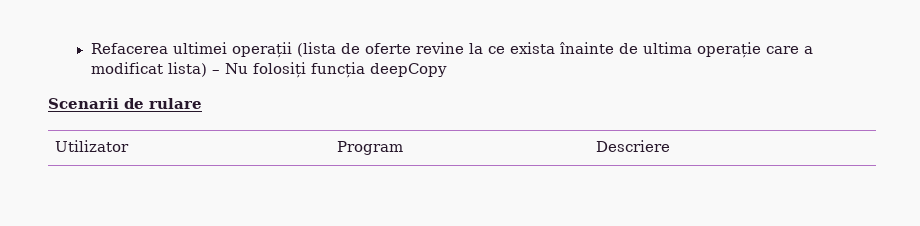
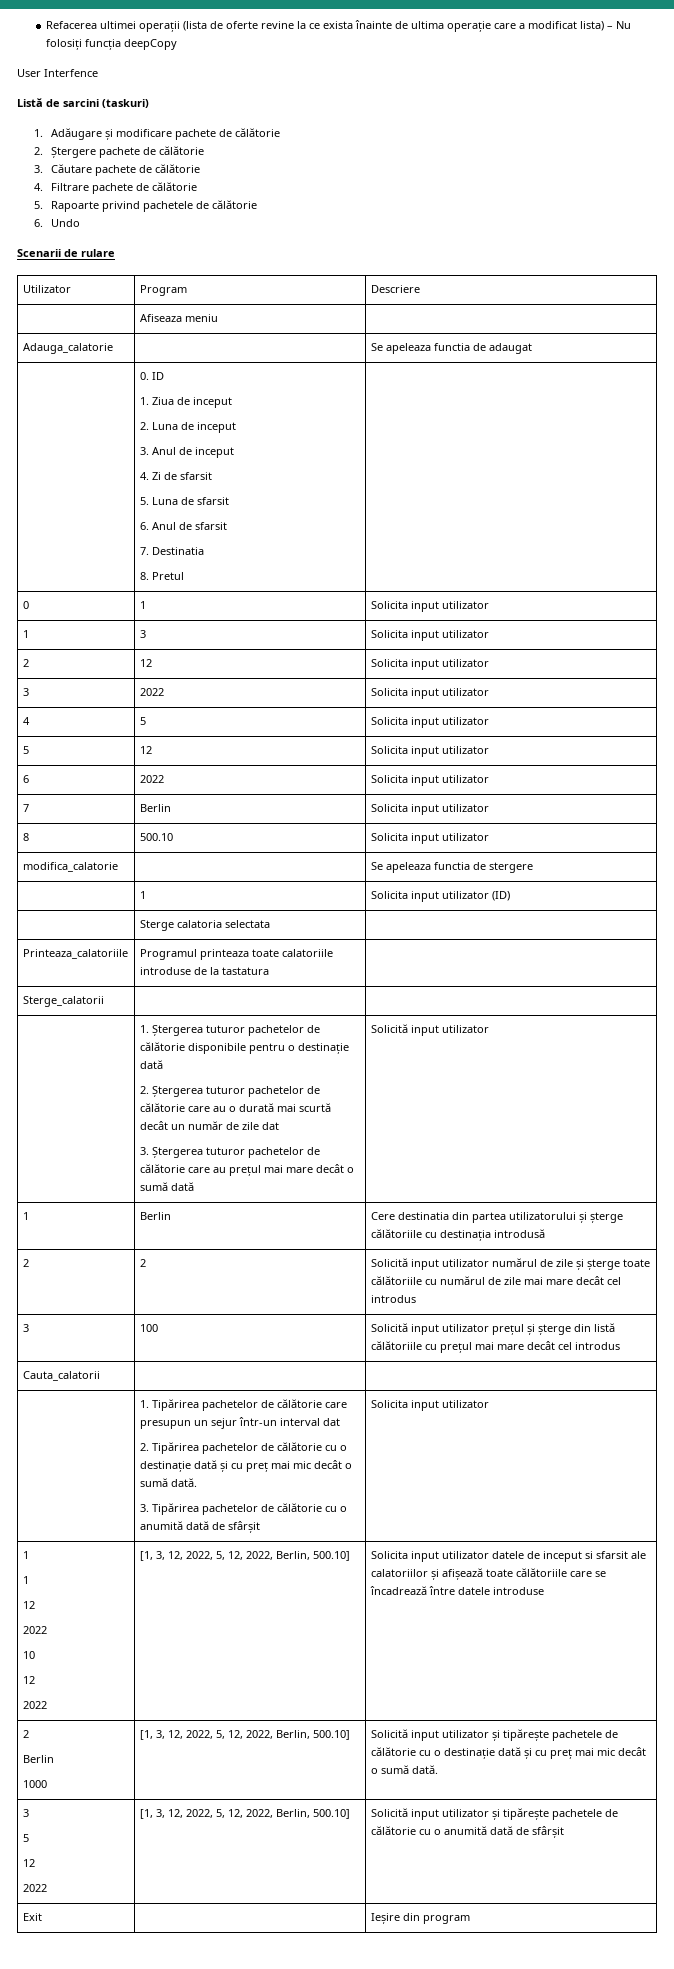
(447, 70) none -> [17,69,98,77] [17,98,149,108] [33,128,280,140] [33,146,204,158] [33,164,200,176] [33,182,197,194] [33,200,257,212] [33,219,80,227] // User Interfence // Listă de sarcini (taskuri) // 1. Adăugare și modificare pachete de călătorie // 2. Ștergere pachete de călătorie // 3. Căutare pachete de călătorie // 4. Filtrare pachete de călătorie // 5. Rapoarte privind pachetele de călătorie // 6. Undo
(670, 146) none -> [139,314,218,322] [22,343,113,354] [370,343,532,354] [139,372,164,380] [139,397,232,408] [139,422,236,433] [139,447,234,458] [139,472,212,480] [139,497,229,505] [139,522,227,530] [139,547,204,555] [139,572,184,580] [22,601,29,609] [139,601,146,609] [370,601,489,612] [22,630,29,638] [139,630,146,638] [370,630,489,641] [22,659,29,667] [139,659,152,667] [370,659,489,670] [22,688,29,696] [139,688,164,696] [370,688,489,699] [22,717,30,725] [139,717,146,725] [370,717,489,728] [22,746,29,754] [139,746,152,754] [370,746,489,757] [22,775,29,783] [139,775,164,783] [370,775,489,786] [22,804,29,812] [139,804,171,812] [370,804,489,815] [22,833,29,841] [139,833,173,841] [370,833,489,844] [22,862,118,872] [370,862,533,873] [139,891,146,899] [370,891,510,902] [139,920,270,931] [22,949,128,959] [139,949,333,960] [139,967,269,975] [22,996,104,1007] [139,1025,320,1036] [139,1042,349,1054] [139,1060,163,1069] [139,1086,320,1097] [139,1103,331,1112] [139,1121,279,1130] [139,1147,320,1158] [139,1164,354,1176] [139,1182,194,1191] [370,1024,489,1036] [22,1212,29,1220] [139,1212,171,1220] [370,1212,623,1223] [370,1229,545,1241] [22,1259,29,1267] [139,1259,146,1267] [370,1258,650,1270] [370,1276,621,1285] [370,1295,416,1303] [22,1324,29,1332] [139,1324,158,1332] [370,1323,615,1335] [370,1341,620,1353] [22,1371,100,1381] [139,1399,347,1411] [139,1417,340,1429] [139,1442,347,1454] [139,1460,352,1472] [139,1478,197,1487] [139,1503,347,1515] [139,1521,260,1533] [370,1400,489,1411] [22,1551,29,1559] [22,1576,29,1584] [22,1601,35,1609] [22,1626,47,1634] [22,1651,35,1659] [22,1676,35,1684] [22,1701,47,1709] [139,1551,350,1561] [370,1551,646,1562] [370,1568,606,1580] [369,1586,544,1595] [22,1730,29,1738] [22,1755,54,1763] [22,1780,47,1788] [139,1730,350,1740] [370,1729,618,1741] [370,1747,646,1759] [370,1765,438,1774] [22,1809,29,1817] [22,1834,29,1842] [22,1859,35,1867] [22,1884,47,1892] [139,1809,350,1819] [370,1808,618,1820] [370,1826,564,1838] [22,1913,42,1921] [370,1913,470,1924] // | Afiseaza meniu | // Adauga_calatorie | | Se apeleaza functia de adaugat // | 0. ID // 1. Ziua de inceput // 2. Luna de inceput // 3. Anul de inceput // 4. Zi de sfarsit // 5. Luna de sfarsit // 6. Anul de sfarsit // 7. Destinatia // 8. Pretul | // 0 | 1 | Solicita input utilizator // 1 | 3 | Solicita input utilizator // 2 | 12 | Solicita input utilizator // 3 | 2022 | Solicita input utilizator // 4 | 5 | Solicita input utilizator // 5 | 12 | Solicita input utilizator // 6 | 2022 | Solicita input utilizator // 7 | Berlin | Solicita input utilizator // 8 | 500.10 | Solicita input utilizator // modifica_calatorie | | Se apeleaza functia de stergere // | 1 | Solicita input utilizator (ID) // | Sterge calatoria selectata | // Printeaza_calatoriile | Programul printeaza toate calatoriile introduse de la tastatura | // Sterge_calatorii | | // | 1. Ștergerea tuturor pachetelor de călătorie disponibile pentru o destinație dată // 2. Ștergerea tuturor pachetelor de călătorie care au o durată mai scurtă decât un număr de zile dat // 3. Ștergerea tuturor pachetelor de călătorie care au prețul mai mare decât o sumă dată | Solicită input utilizator // 1 | Berlin | Cere destinatia din partea utilizatorului și șterge călătoriile cu destinația introdusă // 2 | 2 | Solicită input utilizator numărul de zile și șterge toate călătoriile cu numărul de zile mai mare decât cel introdus // 3 | 100 | Solicită input utilizator prețul și șterge din listă călătoriile cu prețul mai mare decât cel introdus // Cauta_calatorii | | // | 1. Tipărirea pachetelor de călătorie care presupun un sejur într-un interval dat // 2. Tipărirea pachetelor de călătorie cu o destinație dată și cu preț mai mic decât o sumă dată. // 3. Tipărirea pachetelor de călătorie cu o anumită dată de sfârșit | Solicita input utilizator // 1 // 1 // 12 // 2022 // 10 // 12 // 2022 | [1, 3, 12, 2022, 5, 12, 2022, Berlin, 500.10] | Solicita input utilizator datele de inceput si sfarsit ale calatoriilor și afișează toate călătoriile care se încadrează între datele introduse // 2 // Berlin // 1000 | [1, 3, 12, 2022, 5, 12, 2022, Berlin, 500.10] | Solicită input utilizator și tipărește pachetele de călătorie cu o destinație dată și cu preț mai mic decât o sumă dată. // 3 // 5 // 12 // 2022 | [1, 3, 12, 2022, 5, 12, 2022, Berlin, 500.10] | Solicită input utilizator și tipărește pachetele de călătorie cu o anumită dată de sfârșit // Exit | | Ieșire din program

